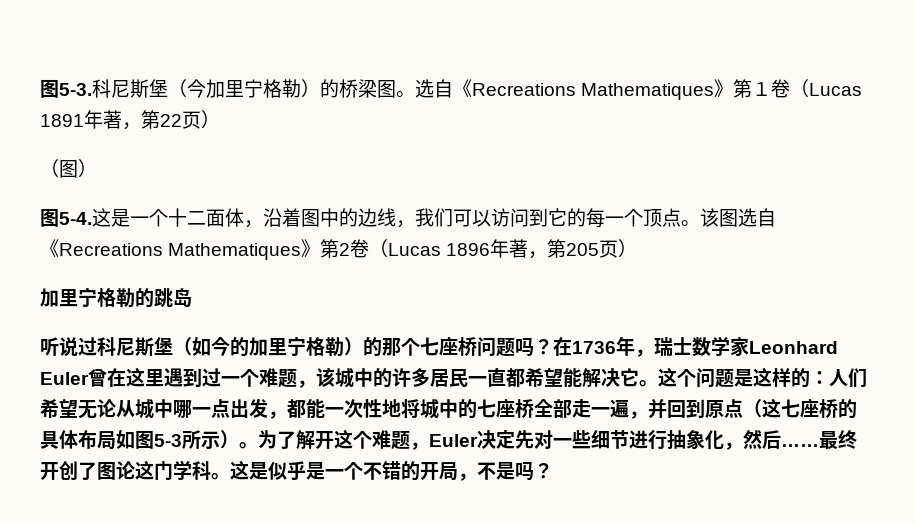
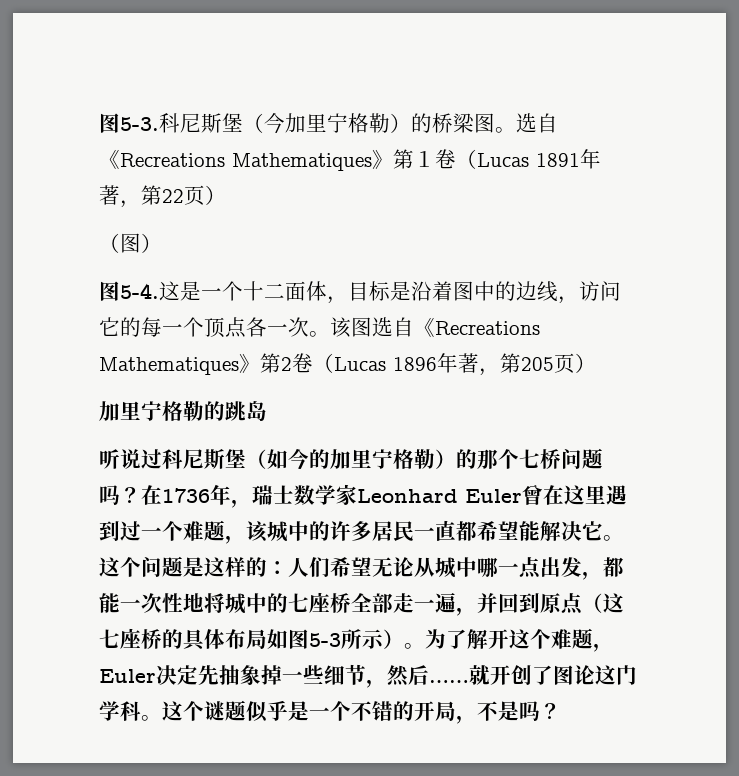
(263, 224) none -> [348,281,411,301] 目标是
[415,208,548,227] 我们可以访问到 -> [579,281,621,301] 访问
(681, 217) none -> [246,317,309,337] 各一次
[439,337,458,356] 座 -> (540, 458) none
[534,430,553,449] 对 -> [219,665,282,685] 抽象掉
[629,430,724,450] 进行抽象化 -> (366, 674) none
[819,430,857,449] 最终 -> [469,665,490,685] 就
[249,462,268,480] 是 -> [183,700,246,721] 个谜题

